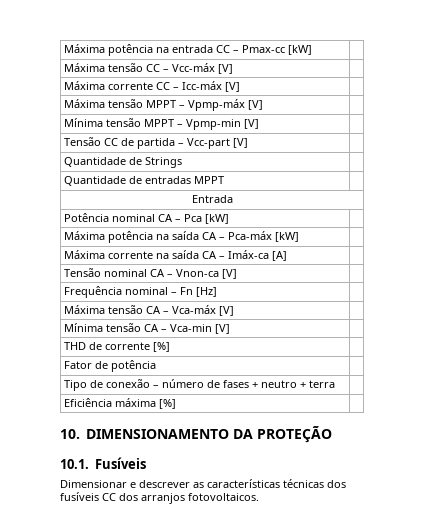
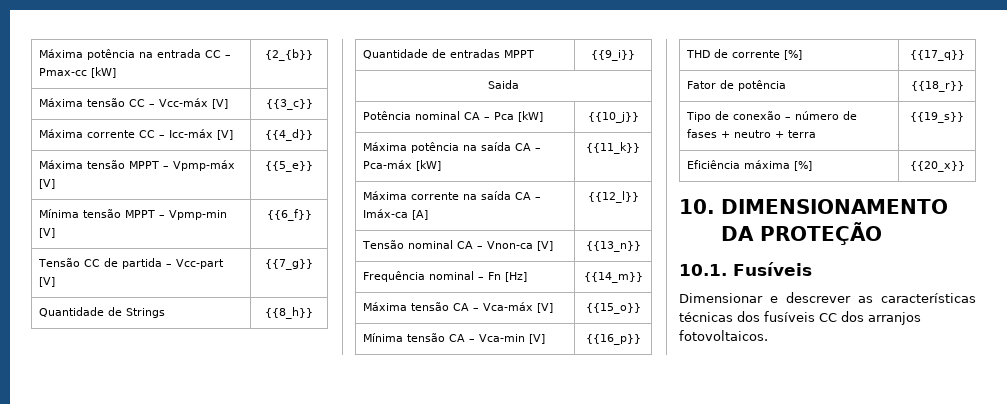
(313, 50) none -> [265,49,313,61] {2_{b}}
(234, 69) none -> [265,99,313,110] {{3_c}}
(241, 87) none -> [265,129,313,141] {{4_d}}
(264, 105) none -> [265,161,313,172] {{5_e}}
(260, 124) none -> [266,209,312,221] {{6_f}}
(249, 143) none -> [265,259,313,270] {{7_g}}
(183, 162) none -> [265,307,313,319] {{8_h}}
[191,195,233,203] // Entrada -> [591,50,635,61] [488,80,519,89] {{9_i}} // Saida
(230, 219) none -> [587,112,639,123] {{10_j}}
(300, 237) none -> [586,142,640,154] {{11_k}}
(288, 256) none -> [587,191,639,203] {{12_l}}
(238, 274) none -> [585,241,641,252] {{13_n}}
(218, 292) none -> [583,272,643,283] {{14_m}}
(235, 311) none -> [585,303,641,314] {{15_o}}
(231, 329) none -> [585,334,641,345] {{16_p}}
(171, 347) none -> [909,50,965,61] {{17_q}}
(157, 366) none -> [910,81,964,92] {{18_r}}
(336, 384) none -> [910,112,964,123] {{19_s}}
(177, 404) none -> [909,161,965,172] {{20_x}}

